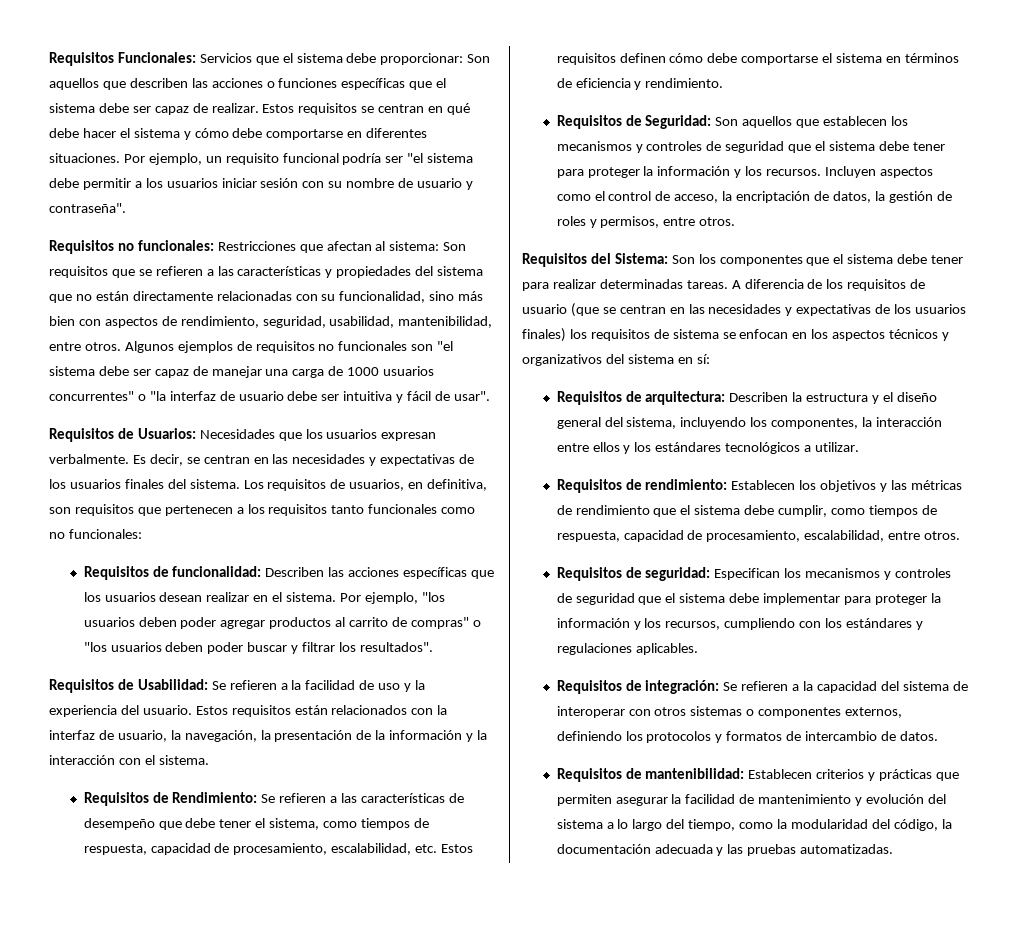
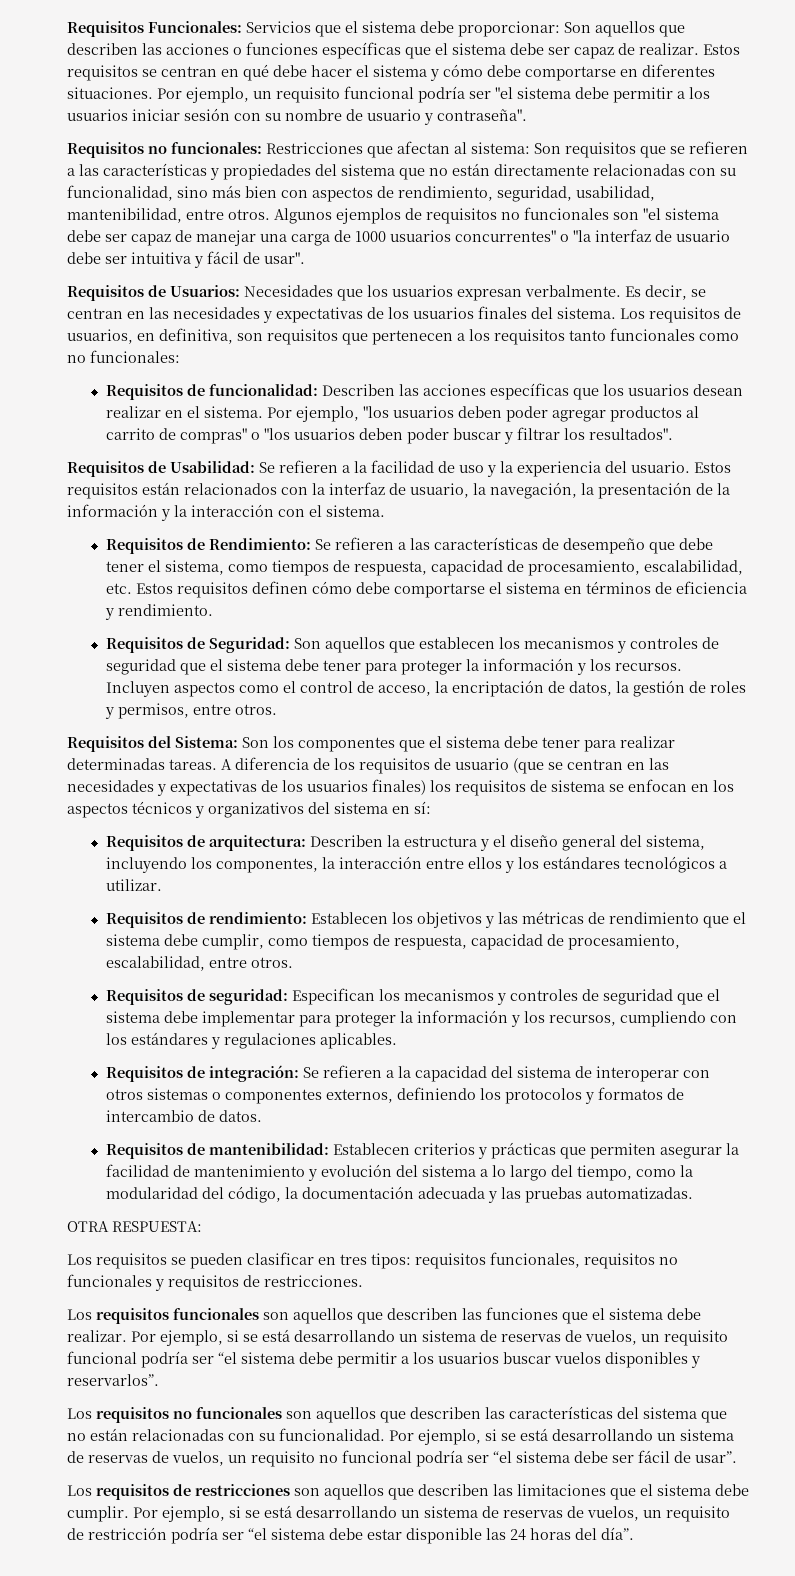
(894, 849) none -> [67,1221,202,1232] [67,1252,678,1269] [67,1274,363,1291] [67,1307,701,1324] [67,1329,728,1346] [67,1351,700,1368] [67,1374,159,1386] [67,1406,727,1423] [67,1428,734,1445] [67,1450,737,1467] [67,1484,749,1500] [67,1505,730,1522] [67,1527,634,1544] // OTRA RESPUESTA: // Los requisitos se pueden clasificar en tres tipos: requisitos funcionales, requisitos no funcionales y requisitos de restricciones. // Los requisitos funcionales son aquellos que describen las funciones que el sistema debe realizar. Por ejemplo, si se está desarrollando un sistema de reservas de vuelos, un requisito funcional podría ser “el sistema debe permitir a los usuarios buscar vuelos disponibles y reservarlos”. // Los requisitos no funcionales son aquellos que describen las características del sistema que no están relacionadas con su funcionalidad. Por ejemplo, si se está desarrollando un sistema de reservas de vuelos, un requisito no funcional podría ser “el sistema debe ser fácil de usar”. // Los requisitos de restricciones son aquellos que describen las limitaciones que el sistema debe cumplir. Por ejemplo, si se está desarrollando un sistema de reservas de vuelos, un requisito de restricción podría ser “el sistema debe estar disponible las 24 horas del día”.

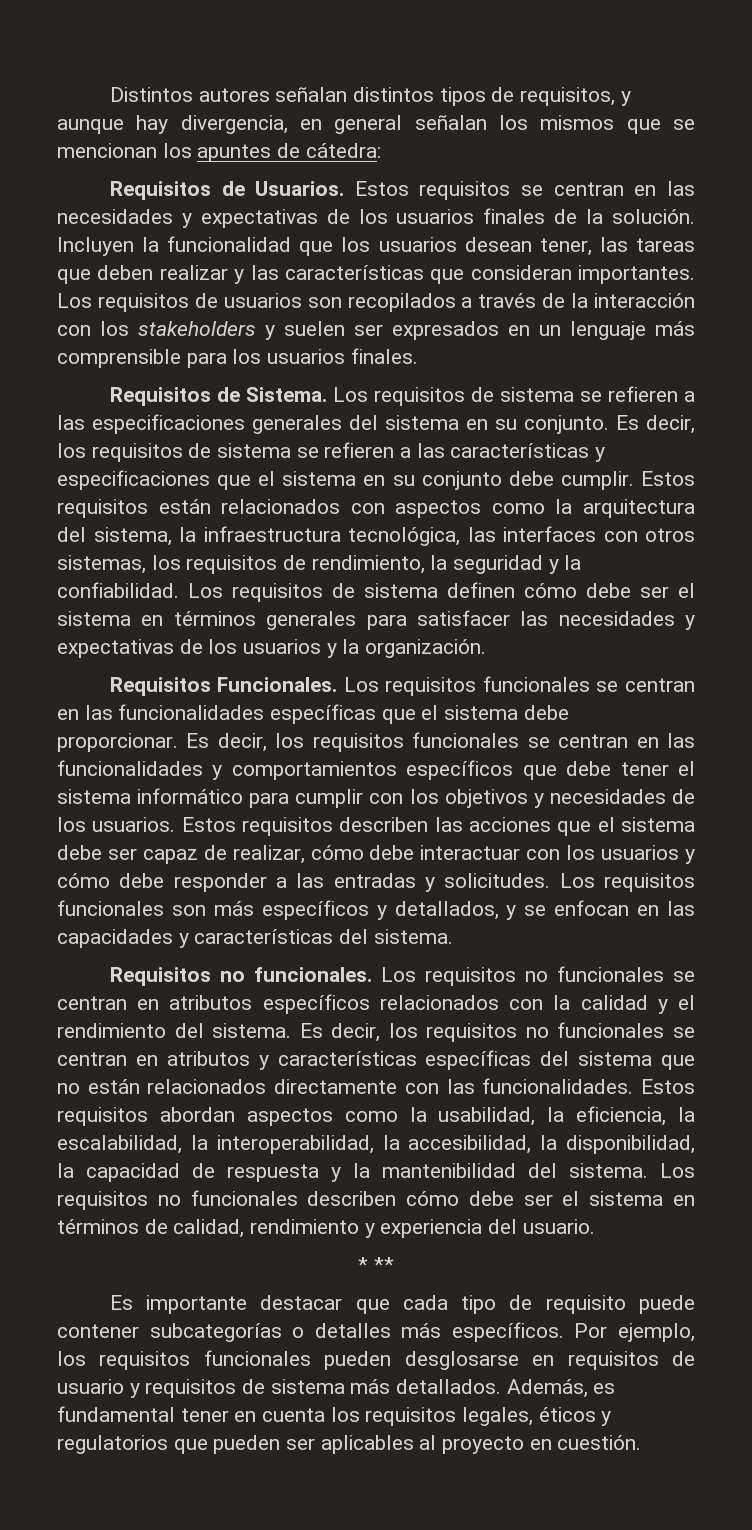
[67,21,685,37] [67,42,740,59] [67,64,715,81] [67,86,710,103] [67,108,527,125] [67,141,748,158] [67,163,736,180] [67,185,655,202] [67,207,719,224] [67,229,730,246] [67,251,305,268] [67,285,687,301] Requisitos Funcionales: Servicios que el sistema debe proporcionar: Son aquellos que describen las acciones o funciones específicas que el sistema debe ser capaz de realizar. Estos requisitos se centran en qué debe hacer el sistema y cómo debe comportarse en diferentes situaciones. Por ejemplo, un requisito funcional podría ser "el sistema debe permitir a los usuarios iniciar sesión con su nombre de usuario y contraseña". // Requisitos no funcionales: Restricciones que afectan al sistema: Son requisitos que se refieren a las características y propiedades del sistema que no están directamente relacionadas con su funcionalidad, sino más bien con aspectos de rendimiento, seguridad, usabilidad, mantenibilidad, entre otros. Algunos ejemplos de requisitos no funcionales son "el sistema debe ser capaz de manejar una carga de 1000 usuarios concurrentes" o "la interfaz de usuario debe ser intuitiva y fácil de usar". // Requisitos de Usuarios: Necesidades que los usuarios expresan verbalmente. Es decir, -> [109,87,631,106] [57,115,695,134] [57,143,381,162] [109,181,511,200] Distintos autores señalan distintos tipos de requisitos, y aunque hay divergencia, en general señalan los mismos que se mencionan los apuntes de cátedra: // Requisitos de Usuarios. Estos requisitos
[531,307,741,323] [67,328,739,345] [67,350,180,363] [105,383,743,400] [105,406,699,422] [105,427,673,444] [67,460,690,477] del sistema. Los requisitos de usuarios, en definitiva, son requisitos que pertenecen a los requisitos tanto funcionales como no funcionales: // Requisitos de funcionalidad: Describen las acciones específicas que los usuarios desean realizar en el sistema. Por ejemplo, "los usuarios deben poder agregar productos al carrito de compras" o "los usuarios deben poder buscar y filtrar los resultados". // Requisitos de Usabilidad: Se refieren a la facilidad de uso y la experiencia del usuario. -> [554,209,696,224] [57,236,695,256] [57,265,695,284] [57,293,695,312] [57,321,695,340] [57,348,418,368] [109,386,695,406] [57,414,695,434] [57,442,606,462] [57,470,634,490] de la solución. Incluyen la funcionalidad que los usuarios desean tener, las tareas que deben realizar y las características que consideran importantes. Los requisitos de usuarios son recopilados a través de la interacción con los stakeholders y suelen ser expresados en un lenguaje más comprensible para los usuarios finales. // Requisitos de Sistema. Los requisitos de sistema se refieren a las especificaciones generales del sistema en su conjunto. Es decir, los requisitos de sistema se refieren a las características y especificaciones que el sistema en su conjunto debe cumplir.
[312,482,730,499] [67,504,385,521] [105,537,713,554] [105,560,743,576] [105,582,248,598] la interfaz de usuario, la navegación, la presentación de la información y la interacción con el sistema. // Requisitos de Rendimiento: Se refieren a las características de desempeño que debe tener el sistema, como tiempos de respuesta, capacidad de procesamiento, escalabilidad, etc. Estos requisitos -> [395,499,695,518] [57,526,695,546] [57,555,582,574] [57,582,438,602] aspectos como la arquitectura del sistema, la infraestructura tecnológica, las interfaces con otros sistemas, los requisitos de rendimiento, la seguridad y la confiabilidad. Los requisitos de sistema
[393,581,747,598] [104,604,213,620] [105,637,719,653] [105,658,682,675] [105,680,746,697] [104,703,277,719] [67,736,675,752] [67,757,669,774] [67,779,734,796] [67,801,431,818] [105,835,705,851] [105,856,727,873] [105,879,162,891] [105,911,746,928] [105,934,680,950] [105,956,293,971] [105,988,720,1005] [105,1010,737,1027] [105,1032,397,1049] [105,1065,710,1082] [105,1087,684,1104] [105,1110,262,1122] [105,1142,739,1159] [105,1164,693,1181] [105,1186,693,1203] [67,1221,202,1232] [67,1252,678,1269] [67,1274,363,1291] [67,1307,701,1324] [67,1329,728,1346] [67,1351,700,1368] [67,1374,159,1386] [67,1406,727,1423] [67,1428,734,1445] [67,1450,737,1467] [67,1484,749,1500] [67,1505,730,1522] [67,1527,634,1544] comportarse el sistema en términos de eficiencia y rendimiento. // Requisitos de Seguridad: Son aquellos que establecen los mecanismos y controles de seguridad que el sistema debe tener para proteger la información y los recursos. Incluyen aspectos como el control de acceso, la encriptación de datos, la gestión de roles y permisos, entre otros. // Requisitos del Sistema: Son los componentes que el sistema debe tener para realizar determinadas tareas. A diferencia de los requisitos de usuario (que se centran en las necesidades y expectativas de los usuarios finales) los requisitos de sistema se enfocan en los aspectos técnicos y organizativos del sistema en sí: // Requisitos de arquitectura: Describen la estructura y el diseño general del sistema, incluyendo los componentes, la interacción entre ellos y los estándares tecnológicos a utilizar. // Requisitos de rendimiento: Establecen los objetivos y las métricas de rendimiento que el sistema debe cumplir, como tiempos de respuesta, capacidad de procesamiento, escalabilidad, entre otros. // Requisitos de seguridad: Especifican los mecanismos y controles de seguridad que el sistema debe implementar para proteger la información y los recursos, cumpliendo con los estándares y regulaciones aplicables. // Requisitos de integración: Se refieren a la capacidad del sistema de interoperar con otros sistemas o componentes externos, definiendo los protocolos y formatos de intercambio de datos. // Requisitos de mantenibilidad: Establecen criterios y prácticas que permiten asegurar la facilidad de mantenimiento y evolución del sistema a lo largo del tiempo, como la modularidad del código, la documentación adecuada y las pruebas automatizadas. // OTRA RESPUESTA: // Los requisitos se pueden clasificar en tres tipos: requisitos funcionales, requisitos no funcionales y requisitos de restricciones. // Los requisitos funcionales son aquellos que describen las funciones que el sistema debe realizar. Por ejemplo, si se está desarrollando un sistema de reservas de vuelos, un requisito funcional podría ser “el sistema debe permitir a los usuarios buscar vuelos disponibles y reservarlos”. // Los requisitos no funcionales son aquellos que describen las características del sistema que no están relacionadas con su funcionalidad. Por ejemplo, si se está desarrollando un sistema de reservas de vuelos, un requisito no funcional podría ser “el sistema debe ser fácil de usar”. // Los requisitos de restricciones son aquellos que describen las limitaciones que el sistema debe cumplir. Por ejemplo, si se está desarrollando un sistema de reservas de vuelos, un requisito de restricción podría ser “el sistema debe estar disponible las 24 horas del día”. -> [640,583,695,598] [57,610,695,630] [57,639,487,658] [109,676,696,696] [57,704,569,724] [57,732,696,752] [57,760,696,780] [57,788,695,808] [57,817,695,836] [57,845,695,864] [57,873,695,892] [57,900,695,920] [57,929,453,948] [109,966,695,986] [57,994,695,1014] [57,1022,695,1042] [57,1050,695,1070] [57,1078,695,1094] [57,1106,695,1126] [57,1135,695,1154] [57,1163,695,1182] [57,1190,696,1210] [57,1219,595,1238] [358,1257,394,1272] [109,1295,695,1314] [57,1322,695,1342] [57,1350,696,1370] [57,1379,616,1398] [57,1406,612,1426] [57,1435,642,1454] ser el sistema en términos generales para satisfacer las necesidades y expectativas de los usuarios y la organización. // Requisitos Funcionales. Los requisitos funcionales se centran en las funcionalidades específicas que el sistema debe proporcionar. Es decir, los requisitos funcionales se centran en las funcionalidades y comportamientos específicos que debe tener el sistema informático para cumplir con los objetivos y necesidades de los usuarios. Estos requisitos describen las acciones que el sistema debe ser capaz de realizar, cómo debe interactuar con los usuarios y cómo debe responder a las entradas y solicitudes. Los requisitos funcionales son más específicos y detallados, y se enfocan en las capacidades y características del sistema. // Requisitos no funcionales. Los requisitos no funcionales se centran en atributos específicos relacionados con la calidad y el rendimiento del sistema. Es decir, los requisitos no funcionales se centran en atributos y características específicas del sistema que no están relacionados directamente con las funcionalidades. Estos requisitos abordan aspectos como la usabilidad, la eficiencia, la escalabilidad, la interoperabilidad, la accesibilidad, la disponibilidad, la capacidad de respuesta y la mantenibilidad del sistema. Los requisitos no funcionales describen cómo debe ser el sistema en términos de calidad, rendimiento y experiencia del usuario. // * ** // Es importante destacar que cada tipo de requisito puede contener subcategorías o detalles más específicos. Por ejemplo, los requisitos funcionales pueden desglosarse en requisitos de usuario y requisitos de sistema más detallados. Además, es fundamental tener en cuenta los requisitos legales, éticos y regulatorios que pueden ser aplicables al proyecto en cuestión.

